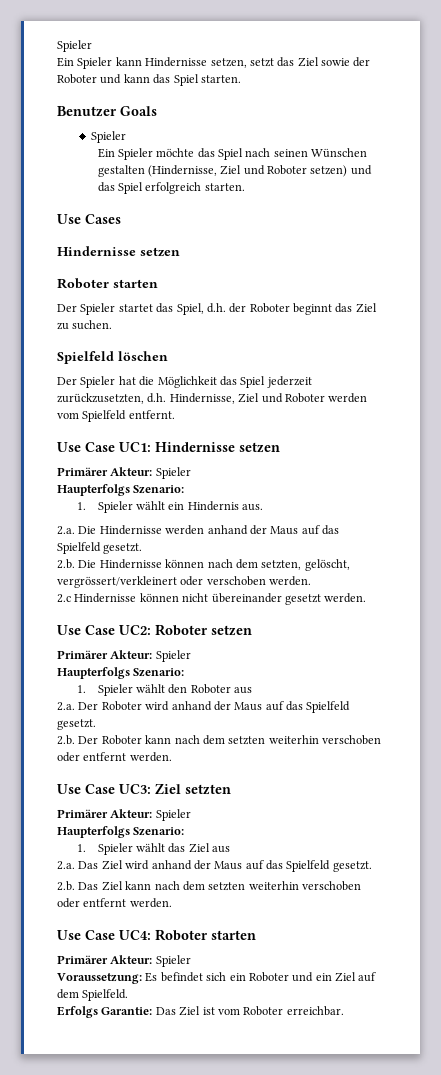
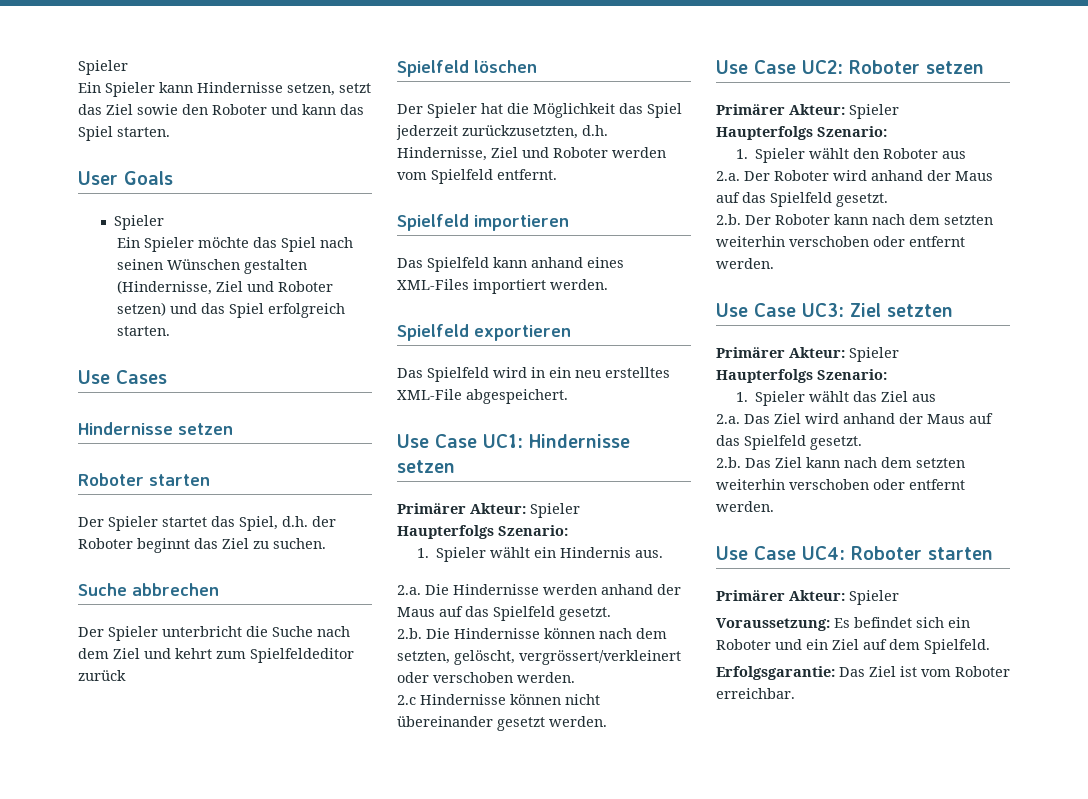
[353,57,371,67] der -> [182,104,208,115] den
[57,106,117,117] Benutzer -> [78,171,118,185] User
(113, 325) none -> [78,583,219,596] [78,626,350,641] [78,648,354,663] [78,670,126,681] // Suche abbrechen // Der Spieler unterbricht die Suche nach dem Ziel und kehrt zum Spielfeldeditor zurück
(175, 414) none -> [397,214,569,231] [397,257,624,272] [397,279,608,294] [397,324,571,341] [397,367,670,382] [397,389,568,404] // Spielfeld importieren // Das Spielfeld kann anhand eines XML-Files importiert werden. // Spielfeld exportieren // Das Spielfeld wird in ein neu erstelltes XML-File abgespeichert.
[57,1006,153,1018] Erfolgs Garantie: -> [716,666,835,680] Erfolgsgarantie:

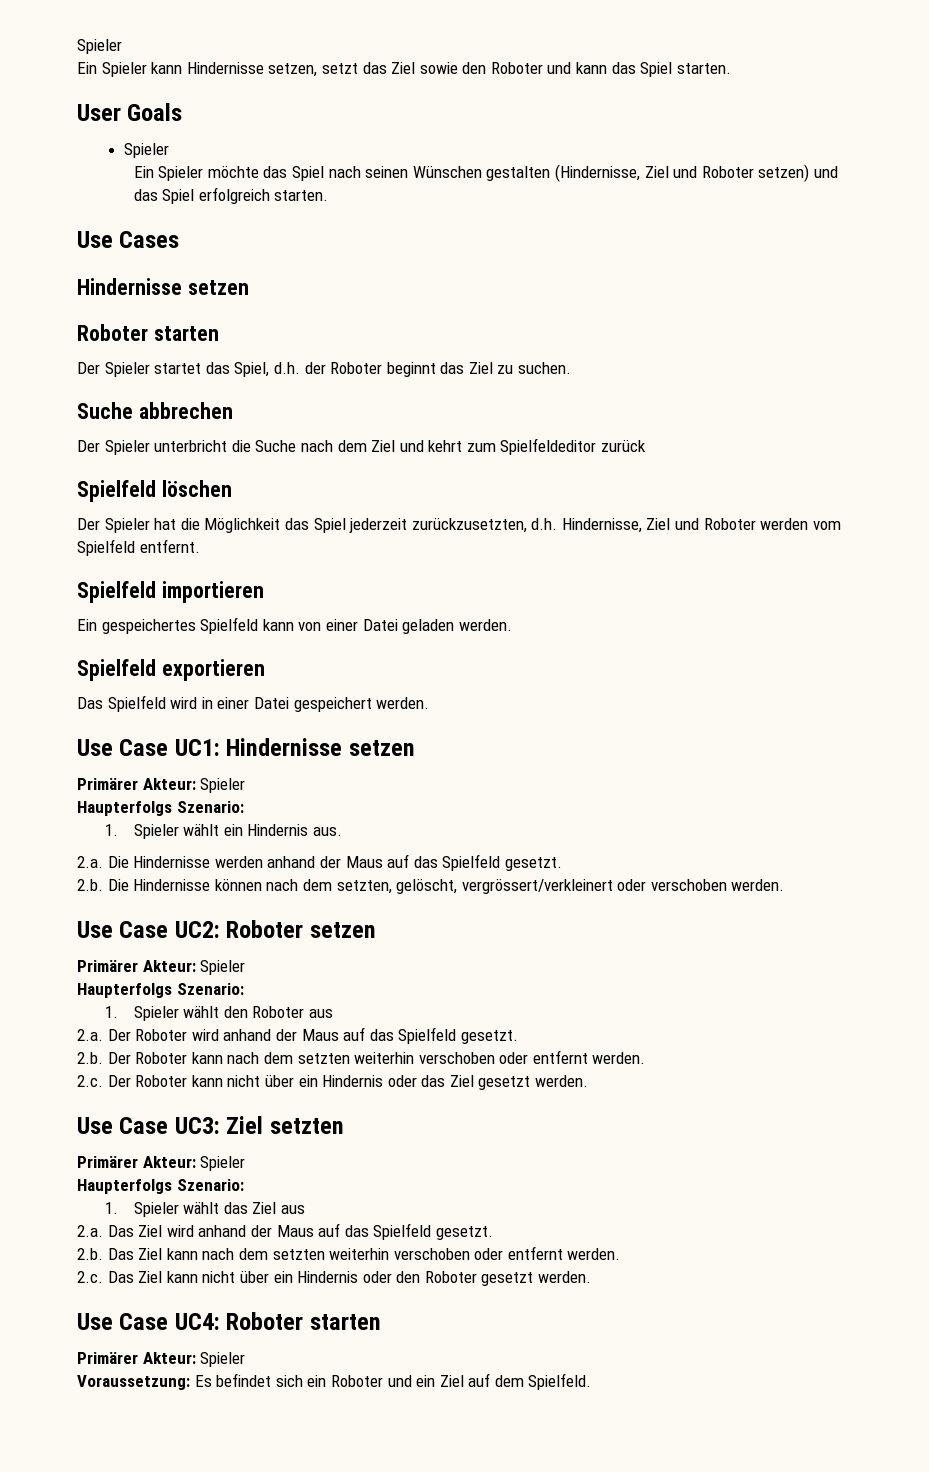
[397,257,624,272] [397,279,546,294] Das Spielfeld kann anhand eines XML-Files importiert -> [77,617,455,634] Ein gespeichertes Spielfeld kann von einer Datei geladen
[549,367,670,378] [397,389,568,404] ein neu erstelltes XML-File abgespeichert. -> [217,697,430,712] einer Datei gespeichert werden.
[397,694,600,705] [397,716,607,731] // 2.c Hindernisse können nicht übereinander gesetzt werden. -> (785, 885) none
(774, 263) none -> [77,1075,589,1090] // 2.c. Der Roboter kann nicht über ein Hindernis oder das Ziel gesetzt werden.
(774, 506) none -> [77,1271,592,1286] // 2.c. Das Ziel kann nicht über ein Hindernis oder den Roboter gesetzt werden.
[716,666,1010,680] [716,688,795,699] // Erfolgsgarantie: Das Ziel ist vom Roboter erreichbar. -> (592, 1381) none

